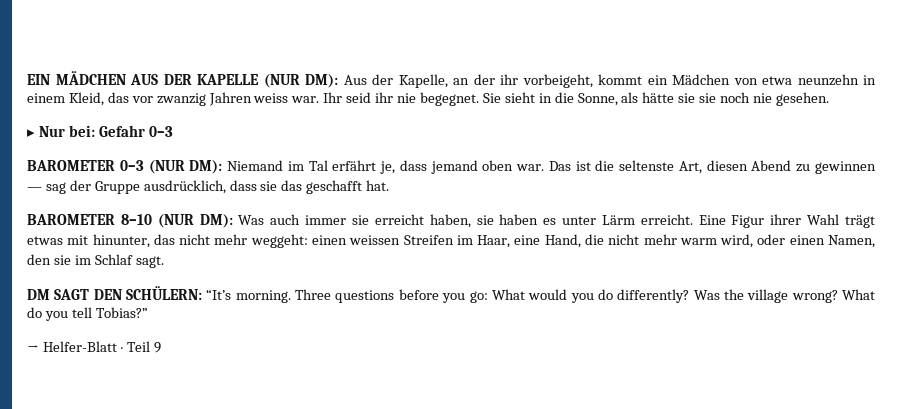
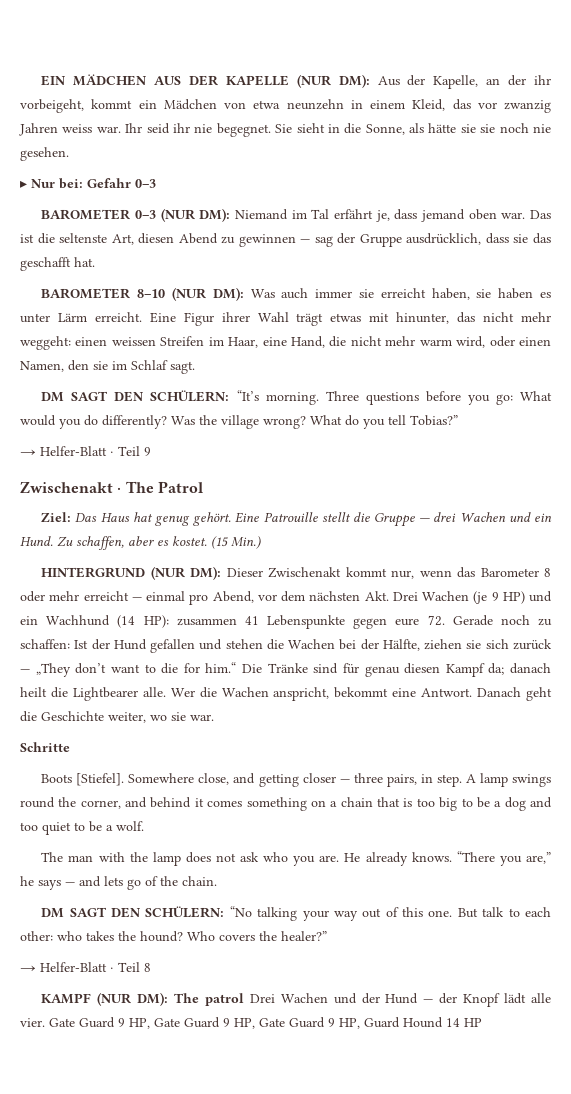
(161, 347) none -> [20,481,203,493] [41,512,553,527] [20,536,261,550] [41,566,551,580] [20,591,552,605] [20,615,553,629] [20,639,552,653] [20,662,551,677] [20,687,552,701] [20,711,214,723] [20,742,70,752] [41,773,551,787] [20,797,552,811] [20,821,144,835] [41,851,551,866] [20,876,217,890] [41,906,551,921] [20,931,327,942] [20,962,151,972] [41,992,552,1007] [20,1017,482,1029] // Zwischenakt · The Patrol // Ziel: Das Haus hat genug gehört. Eine Patrouille stellt die Gruppe — drei Wachen und ein Hund. Zu schaffen, aber es kostet. (15 Min.) // HINTERGRUND (NUR DM): Dieser Zwischenakt kommt nur, wenn das Barometer 8 oder mehr erreicht — einmal pro Abend, vor dem nächsten Akt. Drei Wachen (je 9 HP) und ein Wachhund (14 HP): zusammen 41 Lebenspunkte gegen eure 72. Gerade noch zu schaffen: Ist der Hund gefallen und stehen die Wachen bei der Hälfte, ziehen sie sich zurück — „They don’t want to die for him.“ Die Tränke sind für genau diesen Kampf da; danach heilt die Lightbearer alle. Wer die Wachen anspricht, bekommt eine Antwort. Danach geht die Geschichte weiter, wo sie war. // Schritte // Boots [Stiefel]. Somewhere close, and getting closer — three pairs, in step. A lamp swings round the corner, and behind it comes something on a chain that is too big to be a dog and too quiet to be a wolf. // The man with the lamp does not ask who you are. He already knows. “There you are,” he says — and lets go of the chain. // DM SAGT DEN SCHÜLERN: “No talking your way out of this one. But talk to each other: who takes the hound? Who covers the healer?” // → Helfer-Blatt · Teil 8 // KAMPF (NUR DM): The patrol Drei Wachen und der Hund — der Knopf lädt alle vier. Gate Guard 9 HP, Gate Guard 9 HP, Gate Guard 9 HP, Guard Hound 14 HP

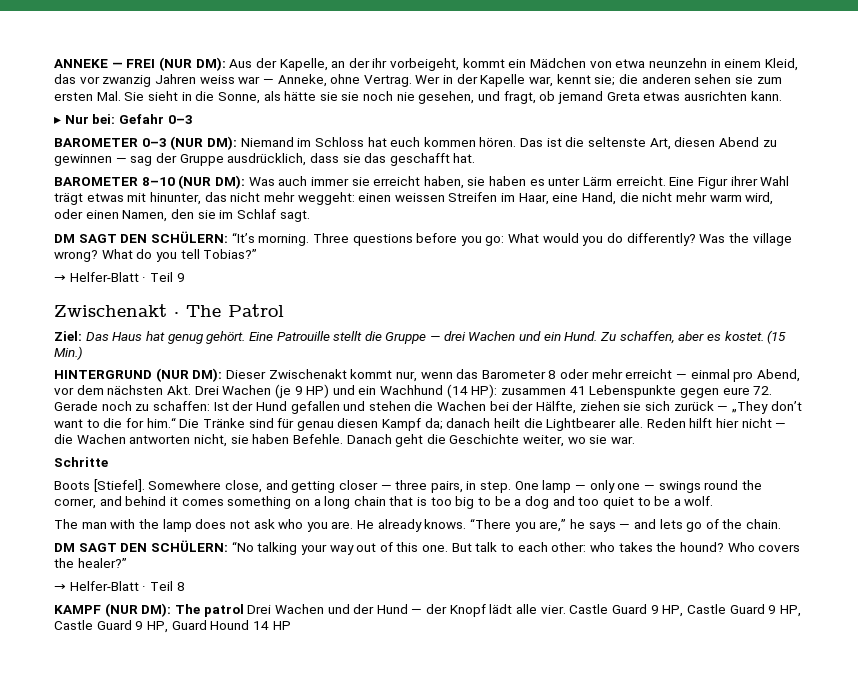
[41,74,289,86] EIN MÄDCHEN AUS DER KAPELLE -> [54,59,156,68] ANNEKE — FREI
[96,123,271,137] war. Ihr seid ihr nie begegnet. -> [238,74,782,87] [54,91,121,101] war — Anneke, ohne Vertrag. Wer in der Kapelle war, kennt sie; die anderen sehen sie zum ersten Mal.
[20,147,69,161] gesehen. -> [418,91,782,104] gesehen, und fragt, ob jemand Greta etwas ausrichten kann.
[311,209,526,222] Tal erfährt je, dass jemand oben war. -> [314,137,517,147] Schloss hat euch kommen hören.
[170,687,473,701] Wer die Wachen anspricht, bekommt eine Antwort. -> [646,418,787,428] [54,434,343,447] Reden hilft hier nicht — die Wachen antworten nicht, sie haben Befehle.
[465,773,508,787] A lamp -> [514,480,655,493] One lamp — only one —
(338, 804) none -> [324,496,351,509] long
[49,1017,285,1029] Gate Guard 9 HP, Gate Guard 9 HP, Gate -> [569,604,801,617] [54,620,93,630] Castle Guard 9 HP, Castle Guard 9 HP, Castle

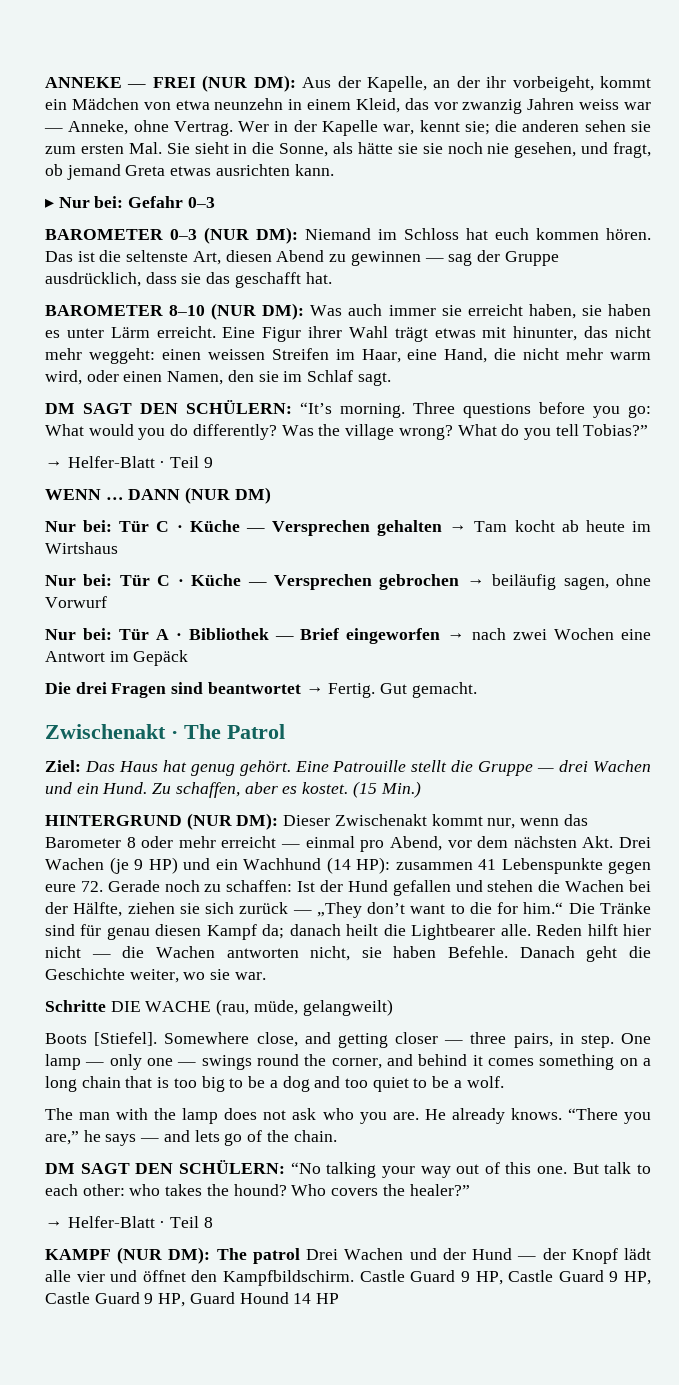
(185, 277) none -> [45,487,271,504] [45,520,651,536] [45,542,118,554] [45,574,651,590] [45,596,107,608] [45,628,651,644] [45,650,189,666] [45,682,477,698] // WENN … DANN (NUR DM) // Nur bei: Tür C · Küche — Versprechen gehalten → Tam kocht ab heute im Wirtshaus // Nur bei: Tür C · Küche — Versprechen gebrochen → beiläufig sagen, ohne Vorwurf // Nur bei: Tür A · Bibliothek — Brief eingeworfen → nach zwei Wochen eine Antwort im Gepäck // Die drei Fragen sind beantwortet → Fertig. Gut gemacht.
(108, 462) none -> [110,999,393,1016] DIE WACHE (rau, müde, gelangweilt)
[540,605,566,614] vier. -> [76,1270,355,1286] vier und öffnet den Kampfbildschirm.

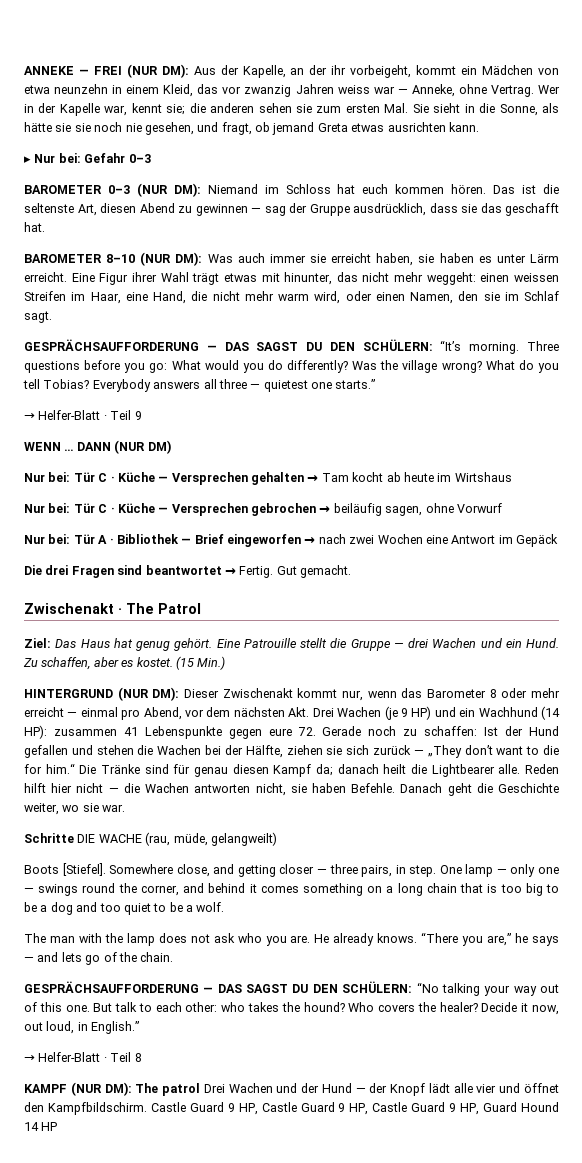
[45,403,132,414] DM SAGT -> [24,339,323,351] GESPRÄCHSAUFFORDERUNG — DAS SAGST DU
[583,424,649,436] Tobias?” -> [43,379,376,392] Tobias? Everybody answers all three — quietest one starts.”
[45,1163,130,1174] DM SAGT -> [24,981,309,993] GESPRÄCHSAUFFORDERUNG — DAS SAGST DU
[409,1184,470,1196] healer?” -> [439,1002,559,1015] [24,1021,140,1034] healer? Decide it now, out loud, in English.”

